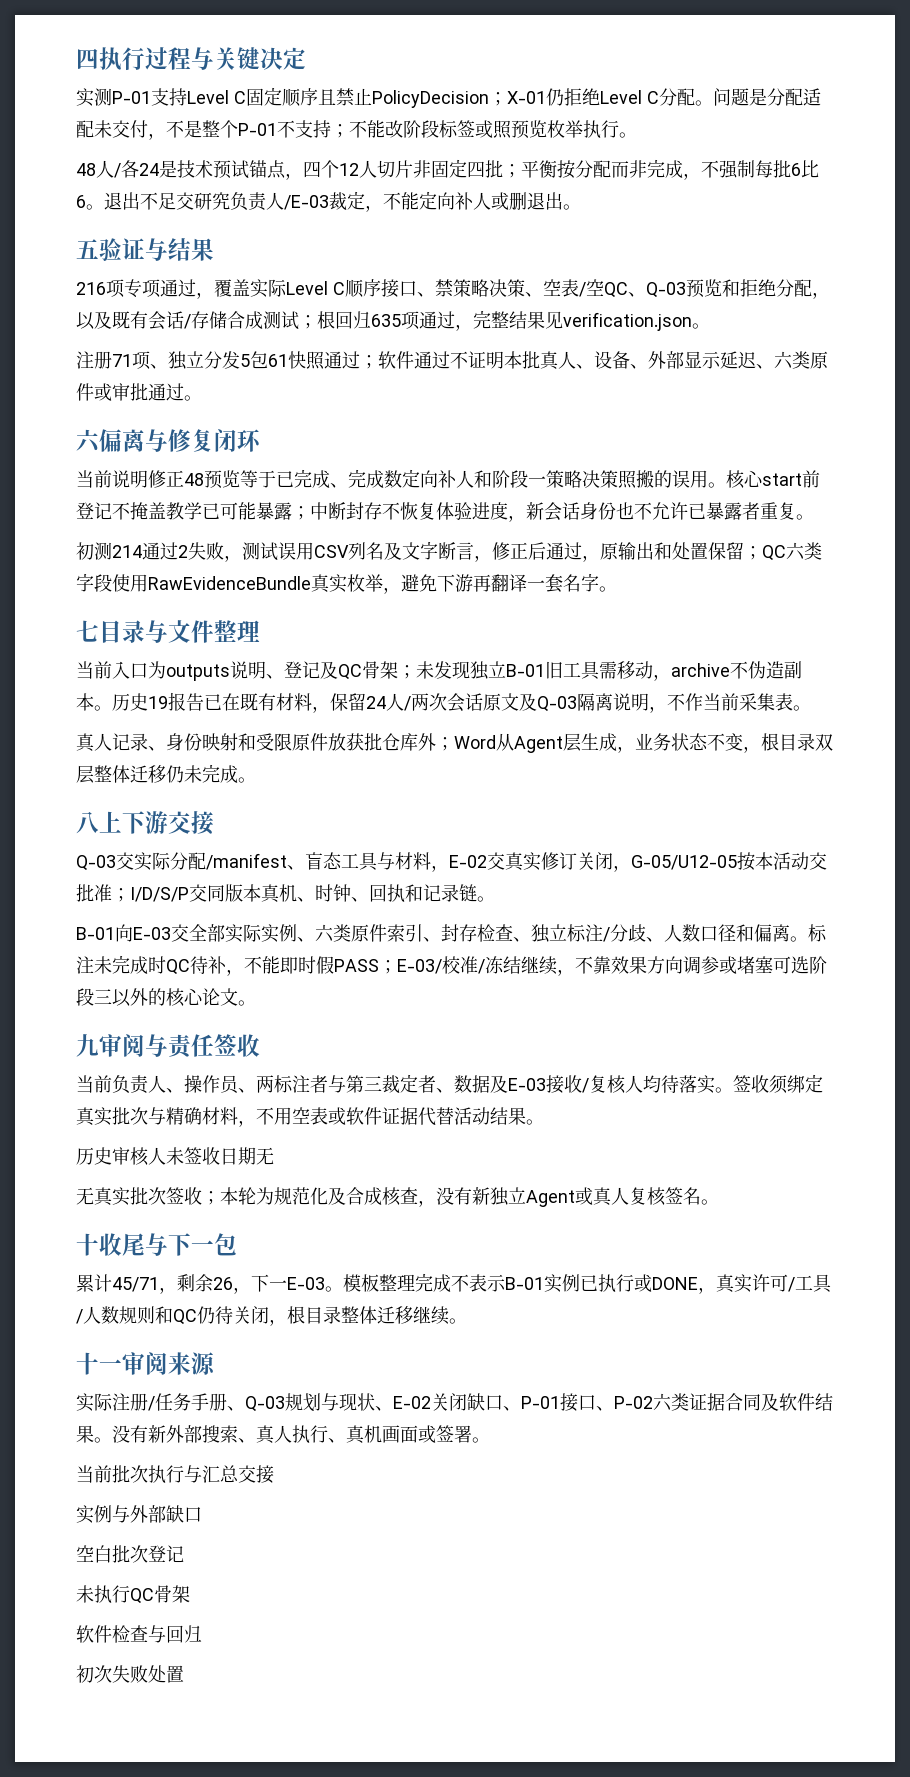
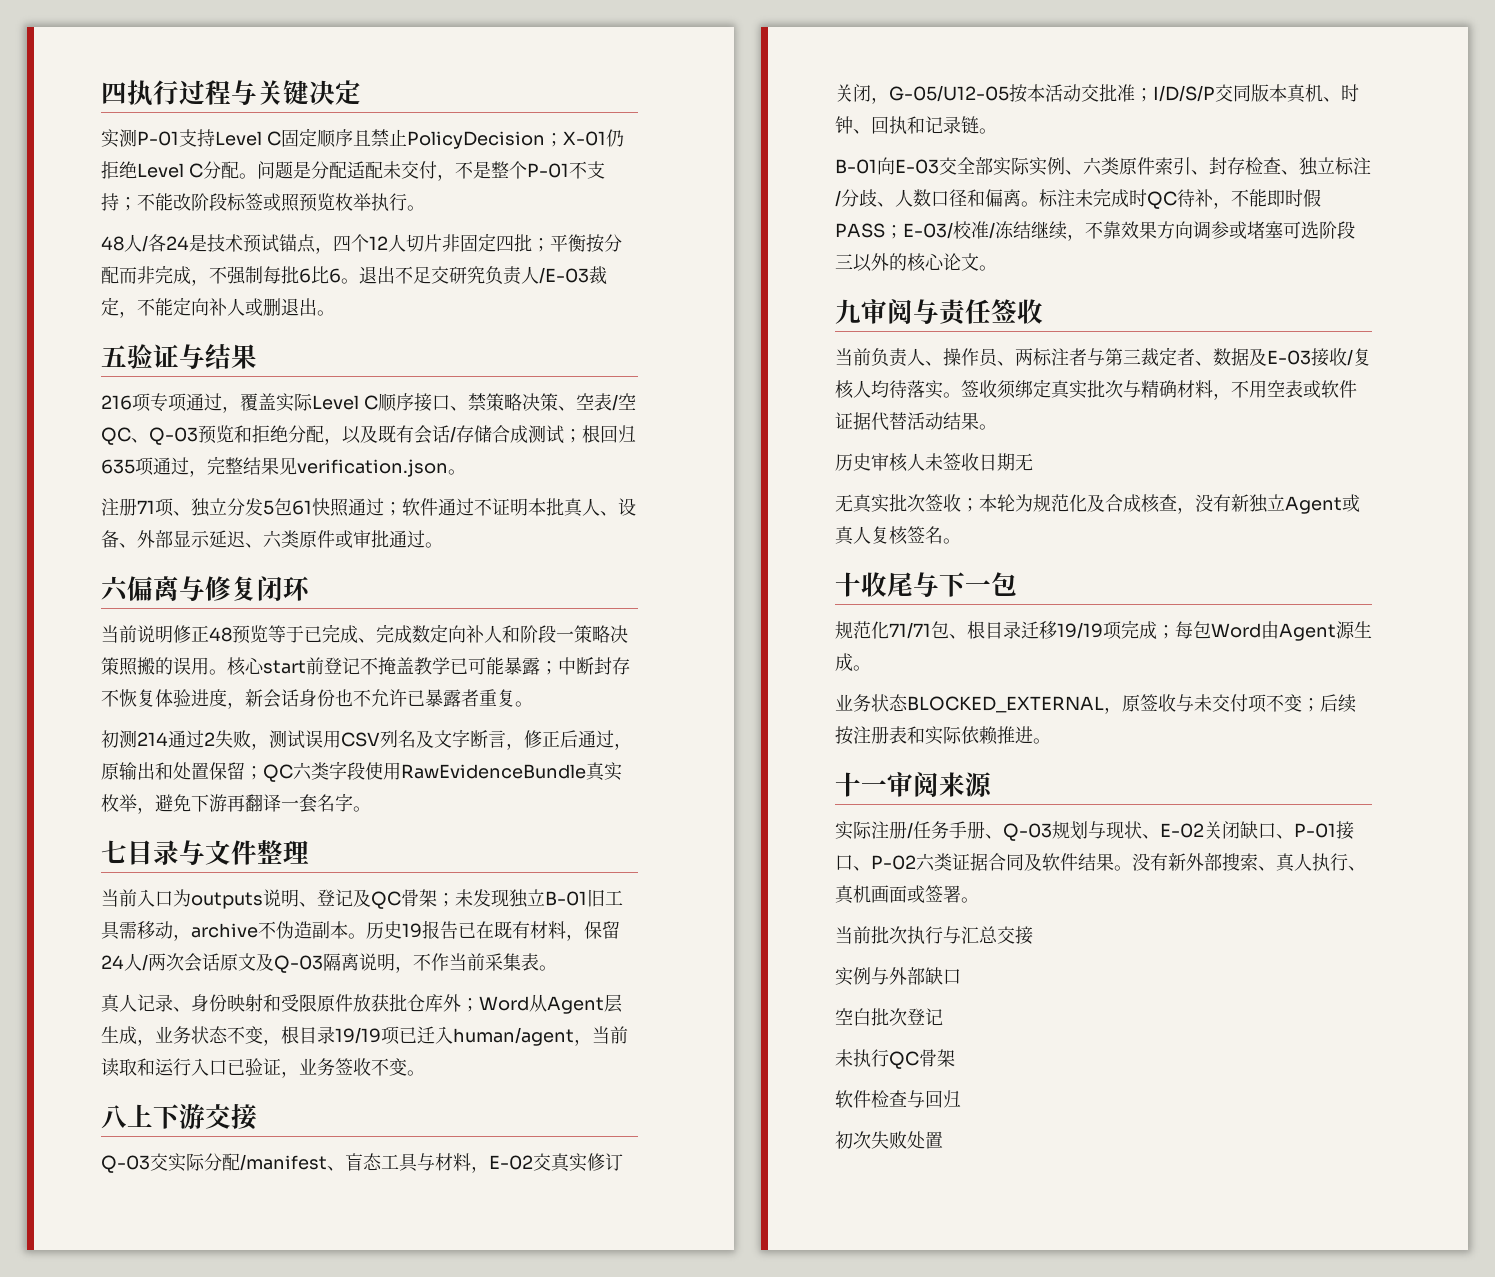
[815,734,833,751] [76,764,238,784] 双层整体迁移仍未完成 -> [335,1026,628,1046] [101,1058,407,1078] 19/19项已迁入human/agent，当前读取和运行入口已验证，业务签收不变
[76,1273,832,1294] [76,1306,449,1326] 累计45/71，剩余26，下一E-03。模板整理完成不表示B-01实例已执行或DONE，真实许可/工具/人数规则和QC仍待关闭，根目录整体迁移继续 -> [835,620,1372,641] [835,653,871,671] [835,694,1356,714] [835,726,1033,745] 规范化71/71包、根目录迁移19/19项完成；每包Word由Agent源生成。 // 业务状态BLOCKED_EXTERNAL，原签收与未交付项不变；后续按注册表和实际依赖推进

